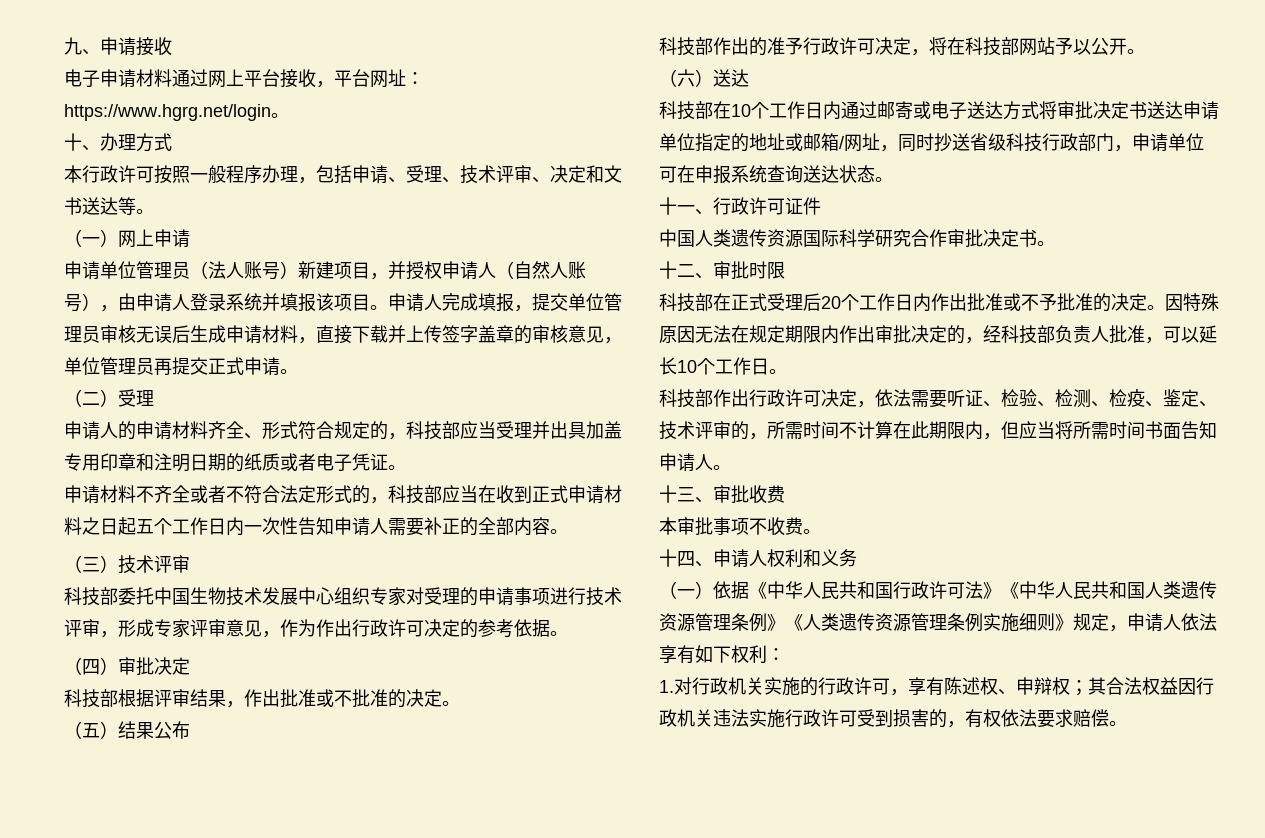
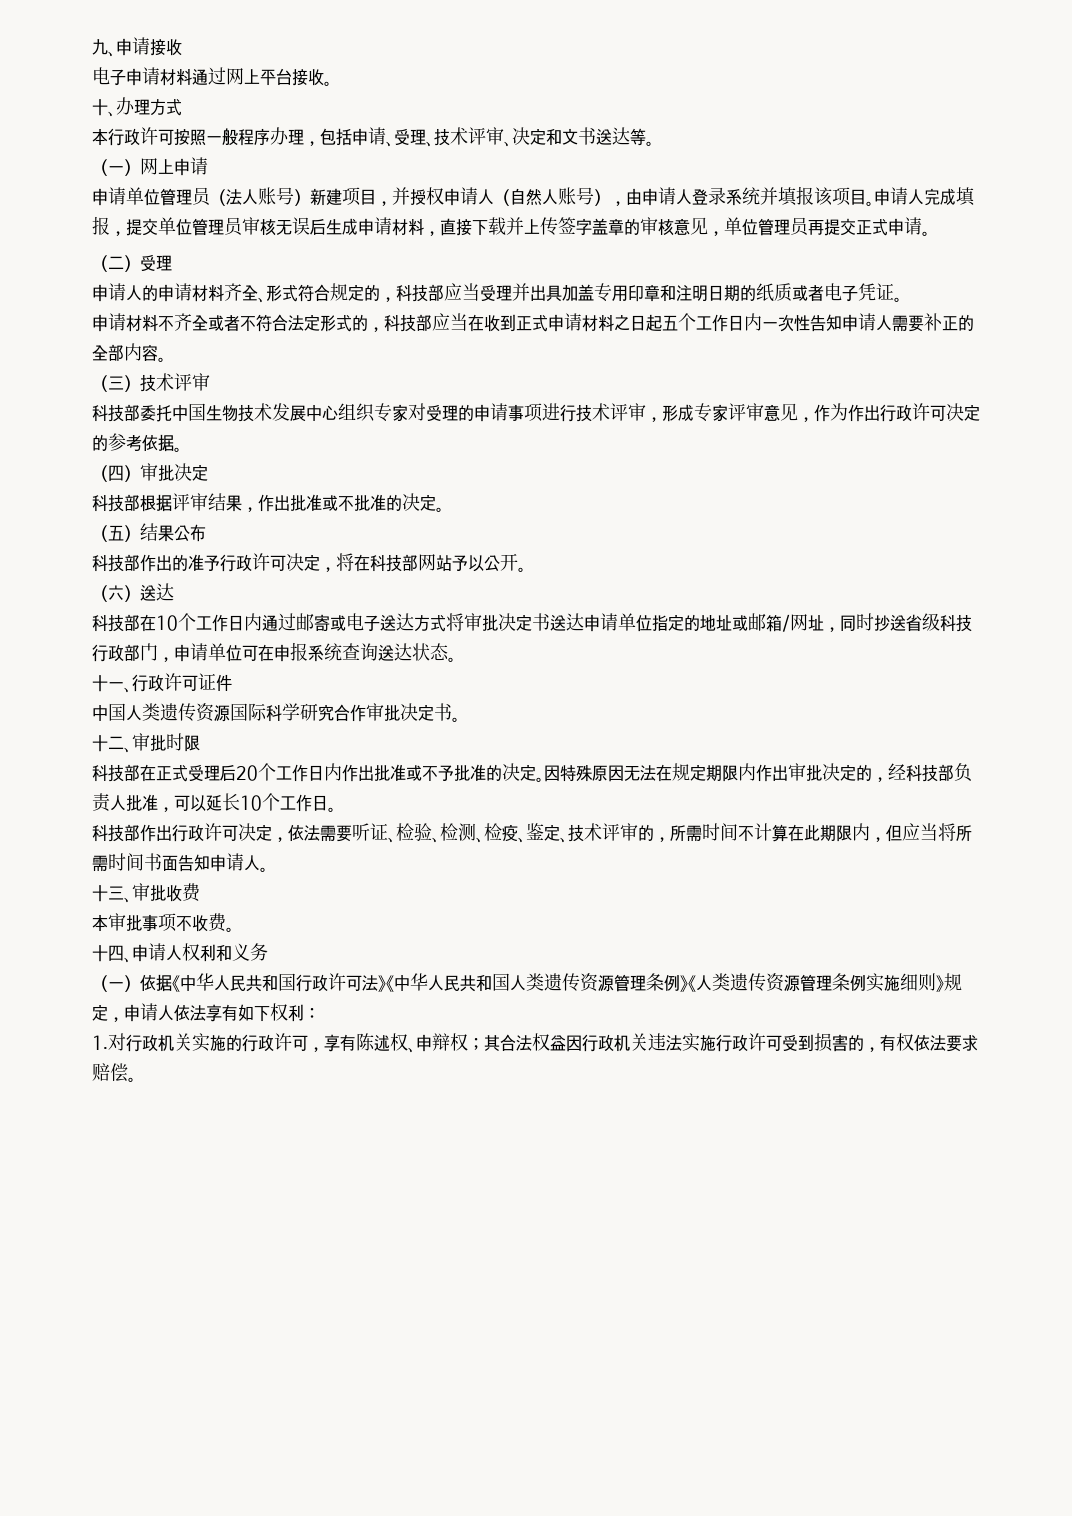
[316,69,424,88] [64,104,271,121] ，平台网址：https://www.hgrg.net/login -> (324, 77) none

